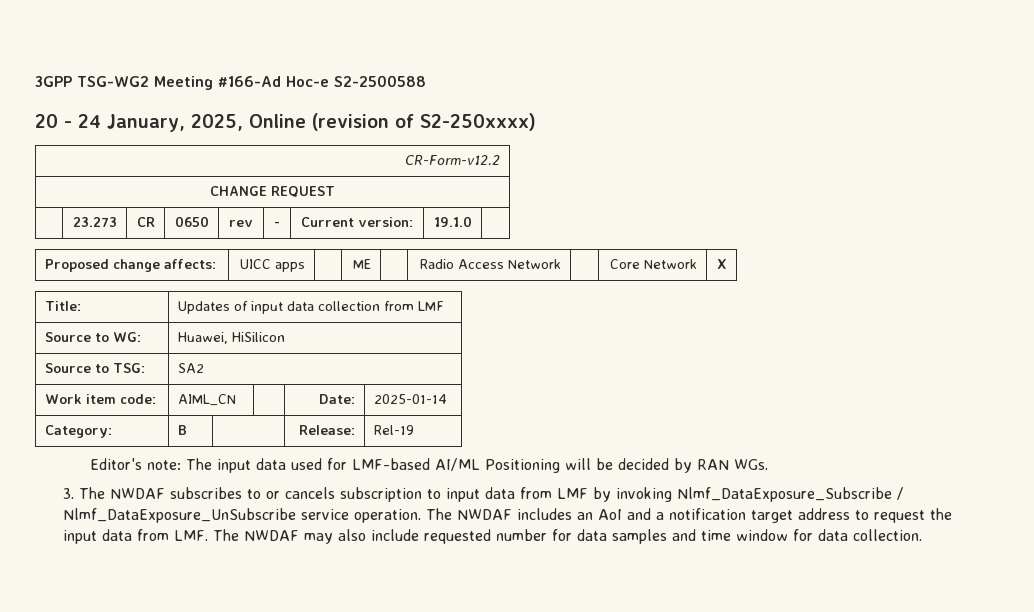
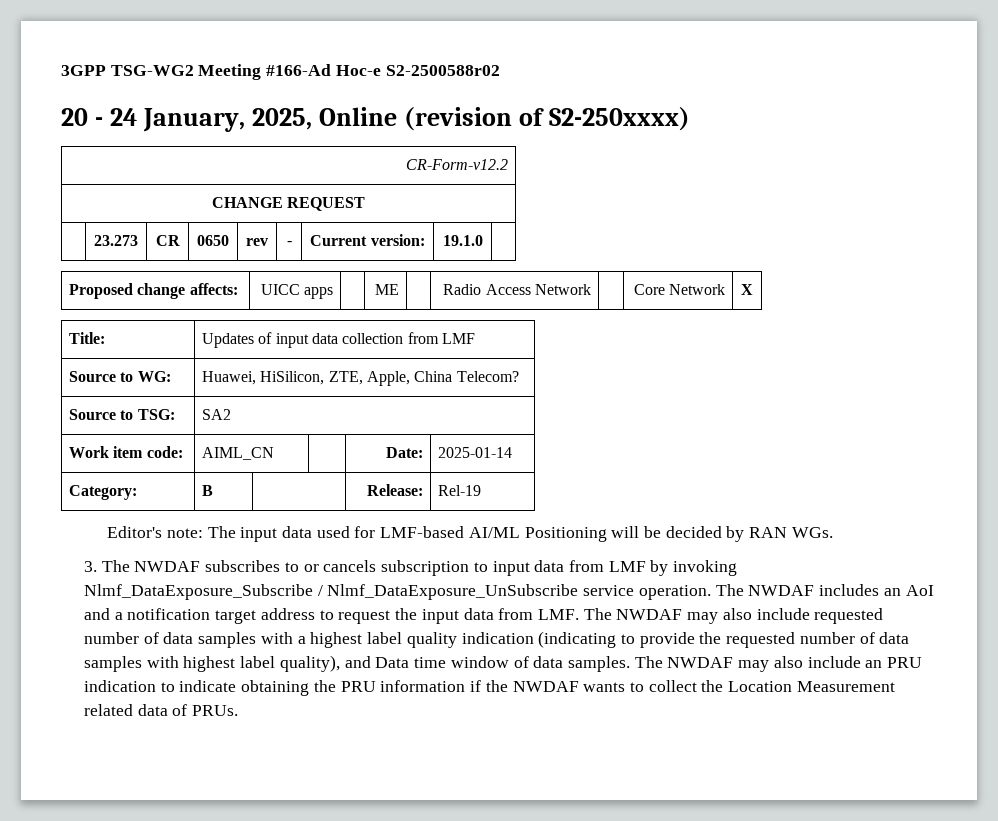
[334,75,426,87] S2-2500588 -> [385,65,500,76] S2-2500588r02
[231,332,285,342] HiSilicon -> [260,371,519,386] HiSilicon, ZTE, Apple, China Telecom?
[551,529,922,544] for data samples and time window for data collection. -> [143,631,910,648] [84,655,923,672] [84,680,895,696] [84,704,239,716] of data samples with a highest label quality indication (indicating to provide the requested number of data samples with highest label quality), and Data time window of data samples. The NWDAF may also include an PRU indication to indicate obtaining the PRU information if the NWDAF wants to collect the Location Measurement related data of PRUs.

